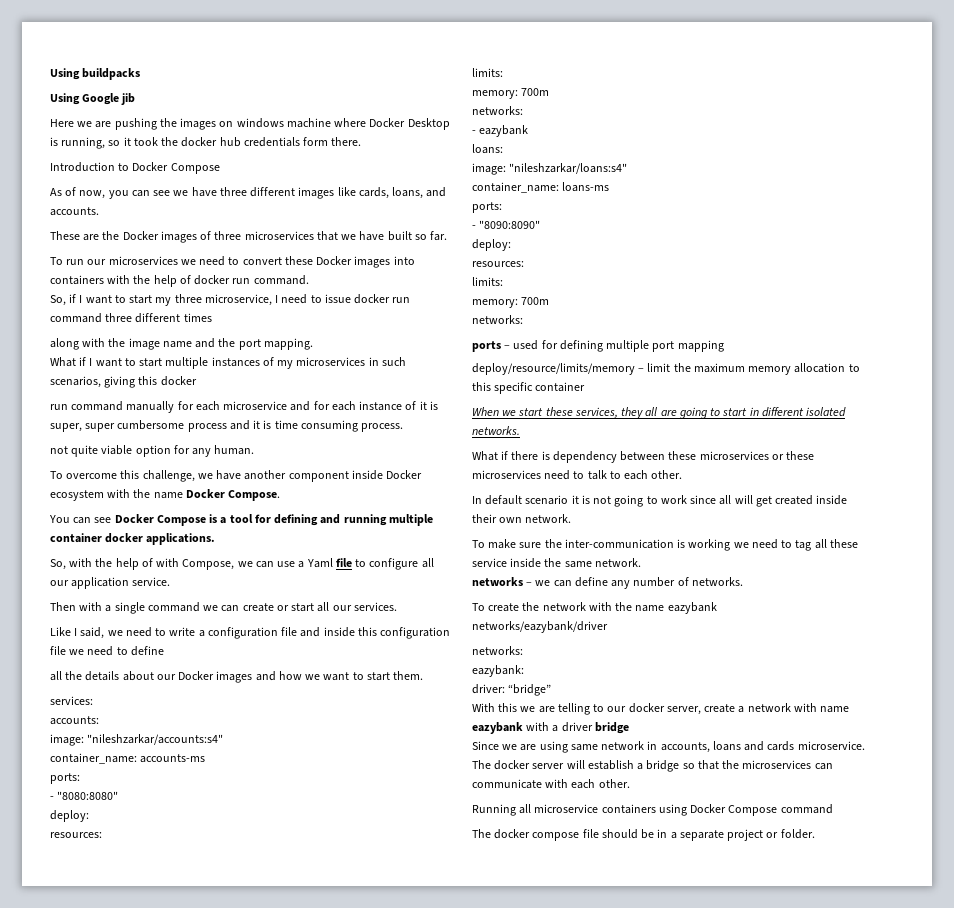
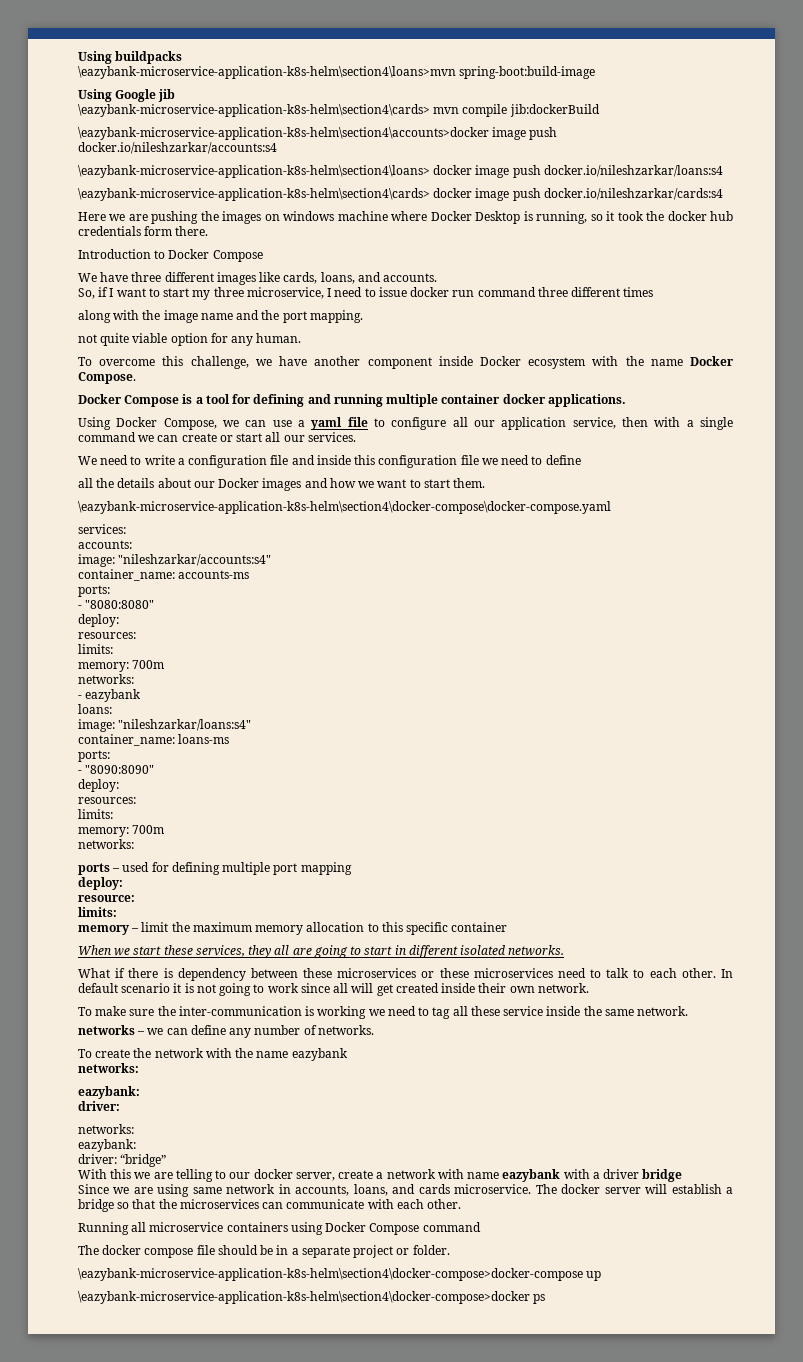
(141, 74) none -> [78,66,596,79] // \eazybank-microservice-application-k8s-helm\section4\loans>mvn spring-boot:build-image
(136, 99) none -> [78,104,600,117] [78,127,558,140] [78,142,277,154] [78,165,723,178] [78,188,723,201] // \eazybank-microservice-application-k8s-helm\section4\cards> mvn compile jib:dockerBuild // \eazybank-microservice-application-k8s-helm\section4\accounts>docker image push docker.io/nileshzarkar/accounts:s4 // \eazybank-microservice-application-k8s-helm\section4\loans> docker image push docker.io/nileshzarkar/loans:s4 // \eazybank-microservice-application-k8s-helm\section4\cards> docker image push docker.io/nileshzarkar/cards:s4
[50,187,189,199] As of now, you can see we -> [78,273,97,282] We
[50,231,448,243] [50,256,415,268] [50,275,309,287] // These are the Docker images of three microservices that we have built so far. // To run our microservices we need to convert these Docker images into containers with the help of docker run command. -> (438, 277) none
[50,357,406,369] [50,376,197,388] [50,401,438,413] [50,420,404,432] // What if I want to start multiple instances of my microservices in such scenarios, giving this docker // run command manually for each microservice and for each instance of it is super, super cumbersome process and it is time consuming process. -> (363, 316) none
[49,515,112,524] You can see -> (136, 378) none
[50,558,180,570] So, with the help of with -> [78,417,158,430] Using Docker
[306,558,333,568] Yaml -> [311,417,343,430] yaml
[132,577,171,586] [50,602,76,611] service. // Then -> [572,417,648,429] service, then
[50,627,123,639] Like I said, we -> [78,456,97,465] We
(424, 675) none -> [78,501,611,514] // \eazybank-microservice-application-k8s-helm\section4\docker-compose\docker-compose.yaml
[472,363,635,375] deploy/resource/limits/memory -> [78,877,123,890] [78,895,135,902] [78,907,117,917] [78,925,129,935] deploy: // resource: // limits: // memory
(683, 474) // -> (716, 973) none
[472,621,608,633] networks/eazybank/driver -> [78,1063,139,1073] [78,1086,140,1099] [78,1101,120,1111] networks: // eazybank: // driver:
[712,741,741,751] loans -> [353,1184,388,1196] loans,
(815, 834) none -> [78,1268,602,1281] [78,1291,546,1304] // \eazybank-microservice-application-k8s-helm\section4\docker-compose>docker-compose up // \eazybank-microservice-application-k8s-helm\section4\docker-compose>docker ps

